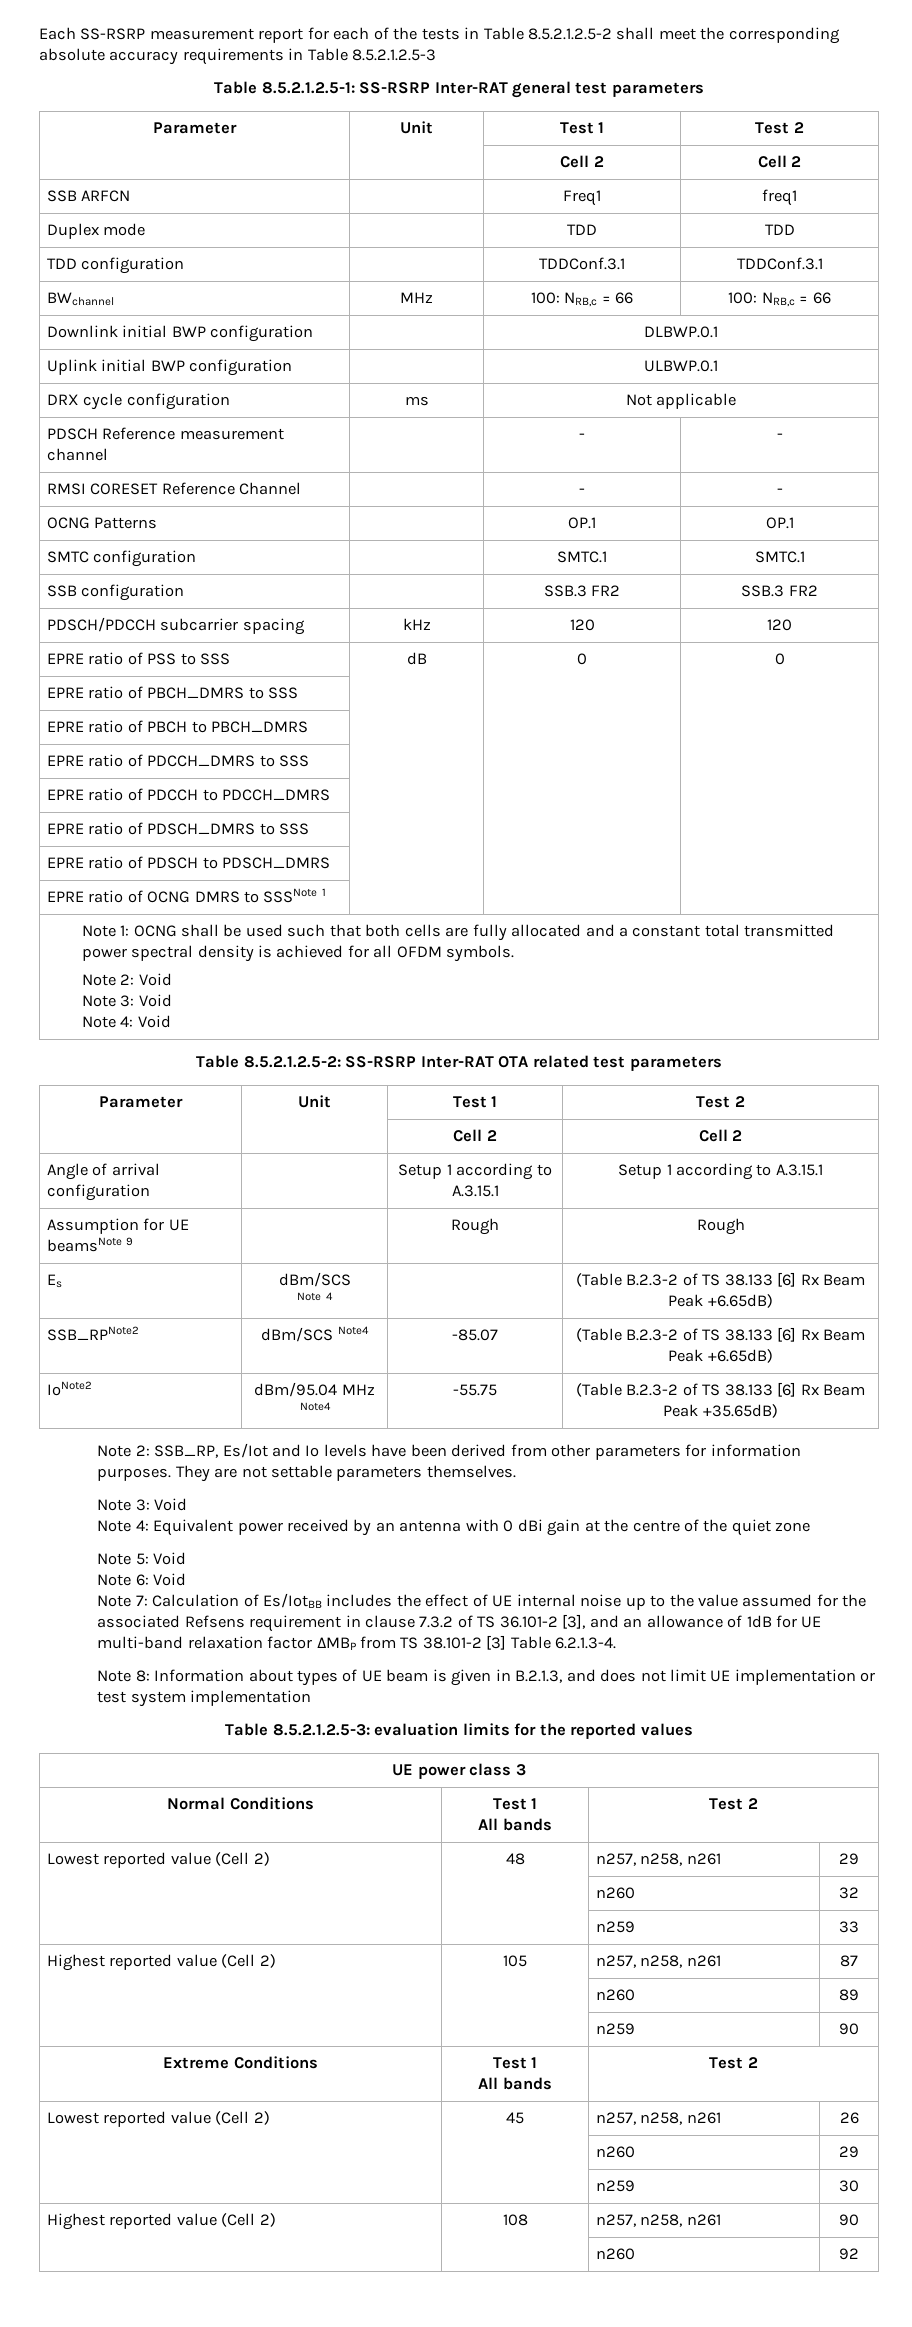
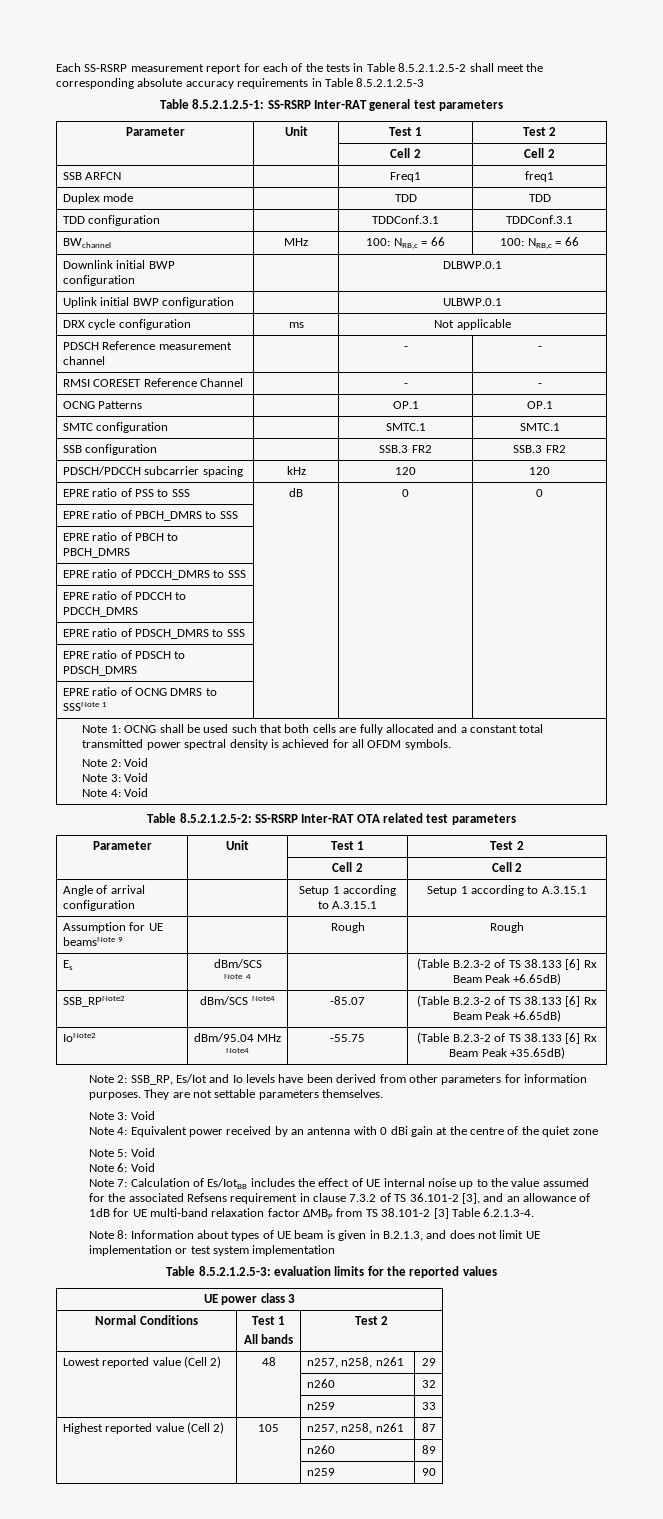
[163,2056,318,2069] [492,2057,538,2069] [478,2077,552,2090] [709,2057,758,2069] [46,2111,270,2127] [506,2112,524,2124] [595,2112,721,2125] [839,2112,859,2124] [595,2146,635,2158] [839,2146,859,2158] [595,2180,635,2192] [839,2180,859,2192] [46,2213,276,2230] [502,2214,528,2226] [595,2214,721,2227] [839,2214,859,2226] [595,2248,635,2260] [839,2248,859,2260] // Extreme Conditions | Test 1 // All bands | Test 2 // Lowest reported value (Cell 2) | 45 | n257, n258, n261 | 26 // | | n260 | 29 // | | n259 | 30 // Highest reported value (Cell 2) | 108 | n257, n258, n261 | 90 // | | n260 | 92 -> (436, 1472) none

